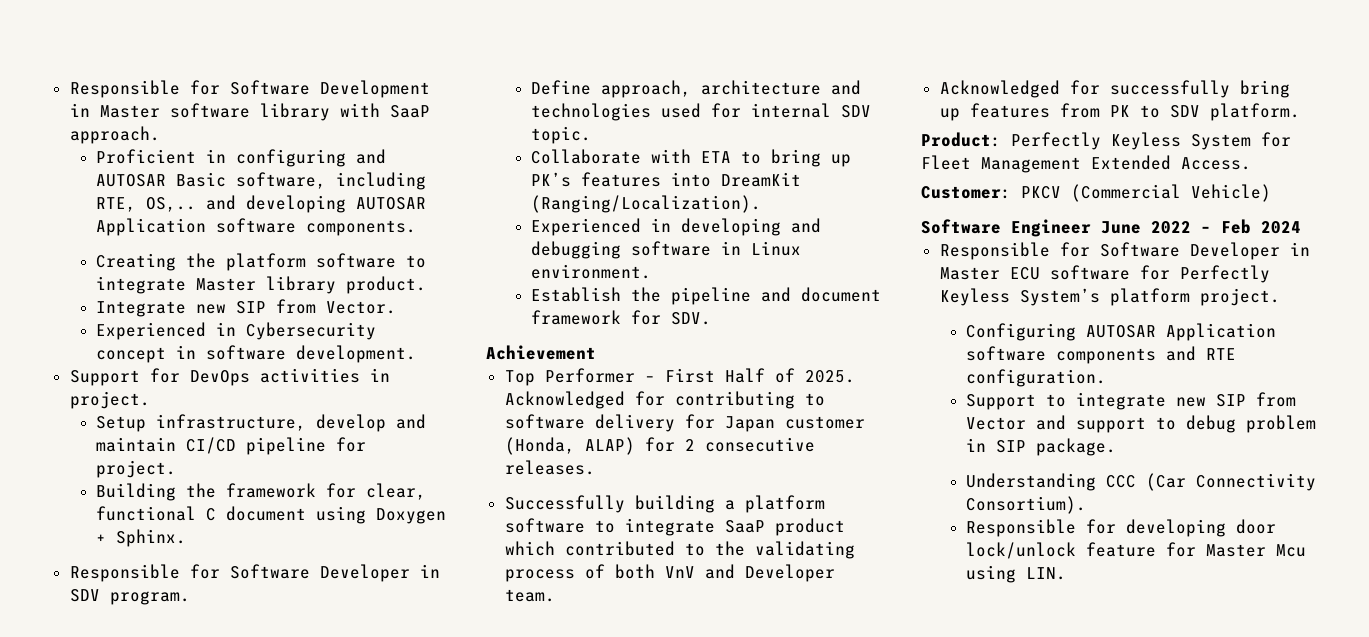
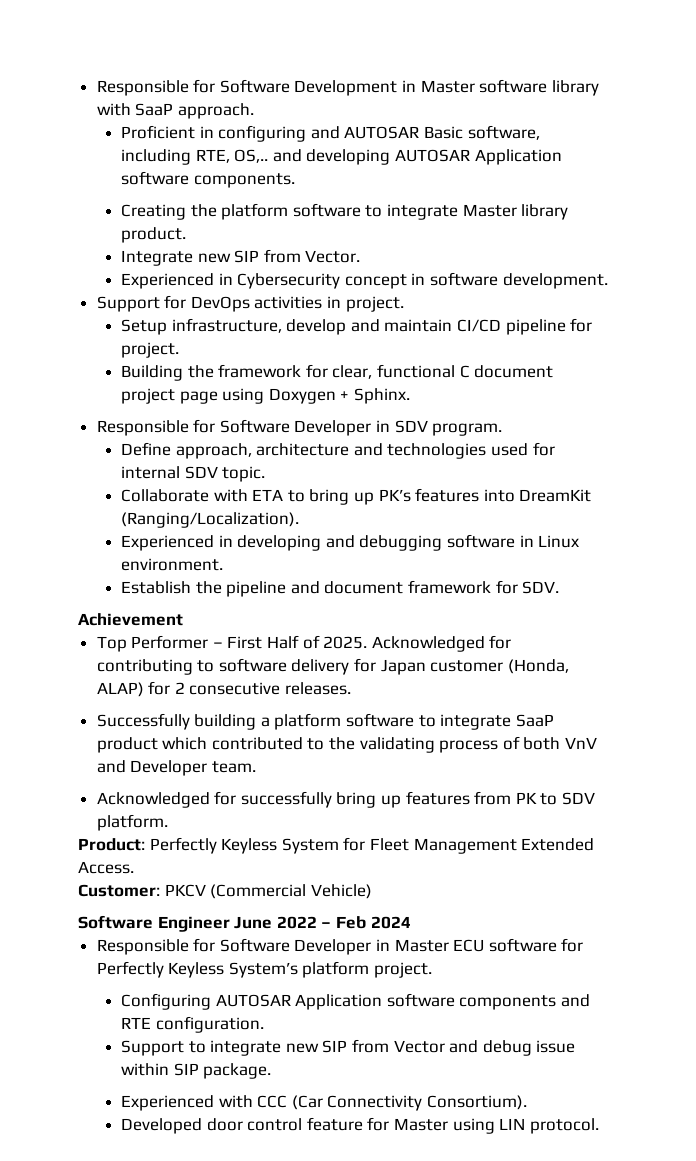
(306, 513) none -> [121,388,218,404] project page
[1075,415,1316,433] [965,438,986,452] support to debug problem in -> [482,1040,576,1056] [121,1063,170,1076] debug issue within
[965,473,1096,491] Understanding -> [121,1095,253,1111] Experienced with
[965,519,1276,537] [965,542,1306,559] [965,565,1066,583] Responsible for developing door lock/unlock feature for Master Mcu using LIN. -> [121,1117,599,1134] Developed door control feature for Master using LIN protocol.

